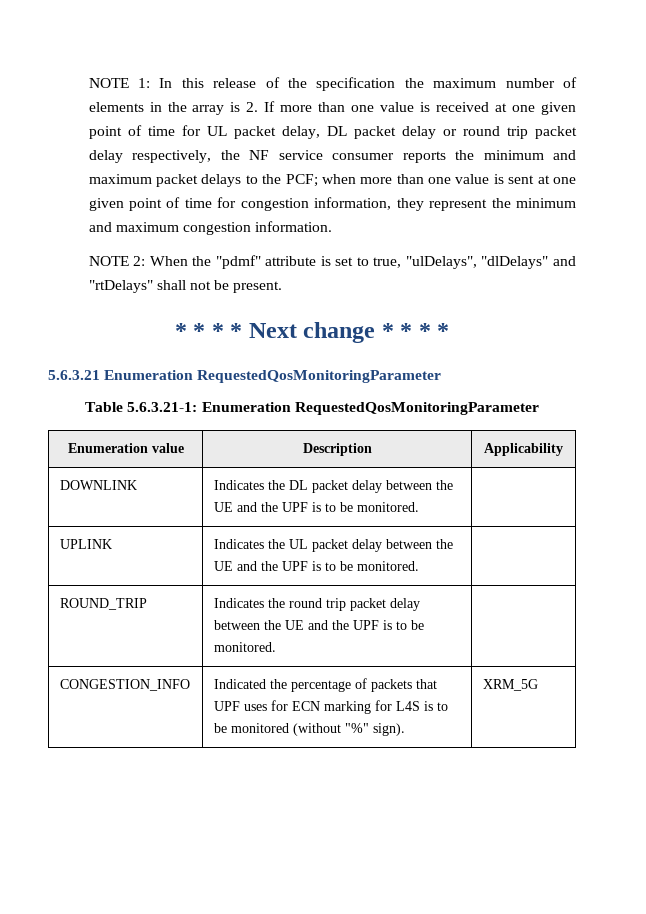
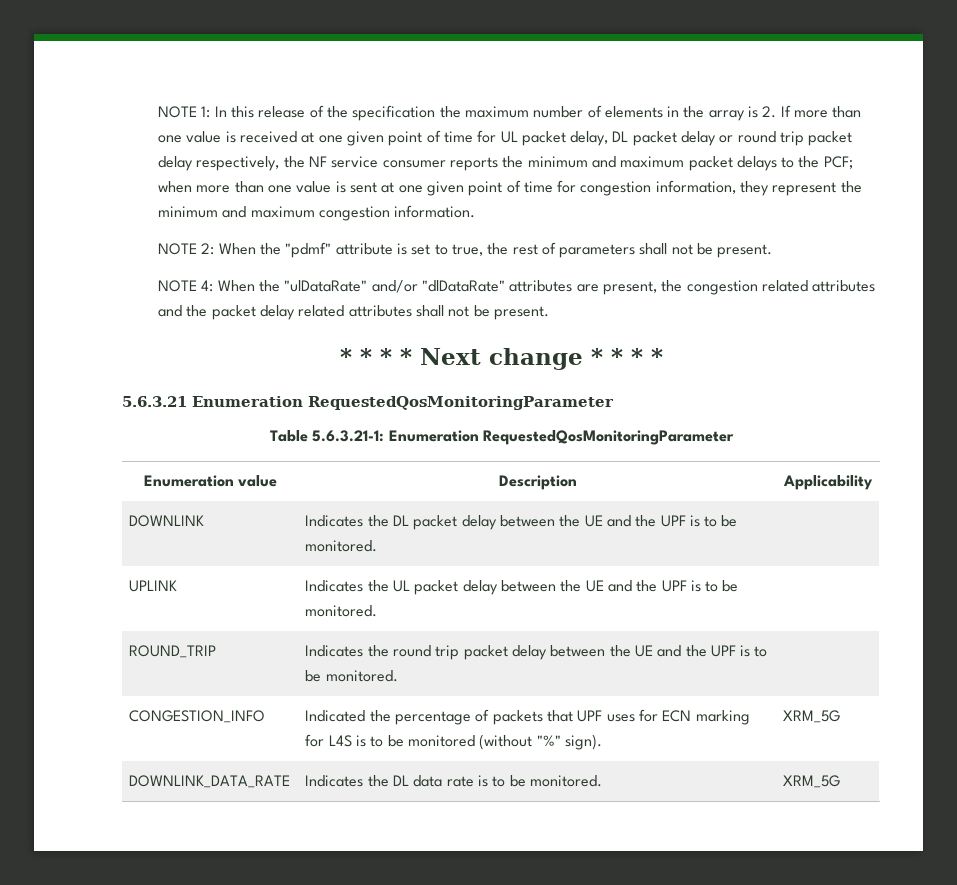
[405,256,577,269] [88,280,153,293] "ulDelays", "dlDelays" and "rtDelays" -> [487,242,773,258] [157,280,876,295] [157,305,412,320] the rest of parameters shall not be present. // NOTE 4: When the "ulDataRate" and/or "dlDataRate" attributes are present, the congestion related attributes and the packet delay related attributes
(538, 685) none -> [129,775,291,788] [305,775,602,787] [783,775,841,788] // DOWNLINK_DATA_RATE | Indicates the DL data rate is to be monitored. | XRM_5G

